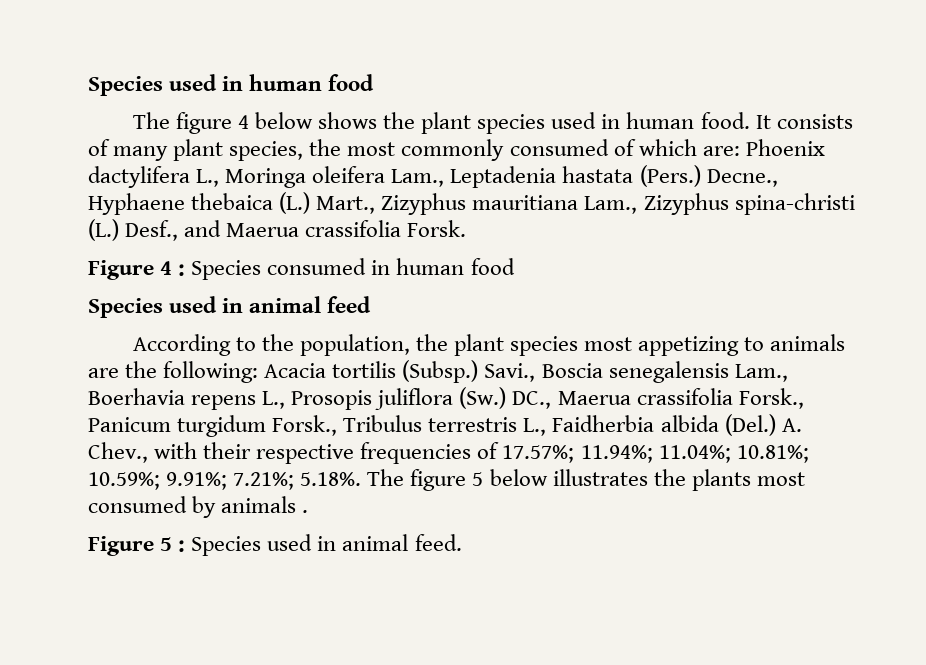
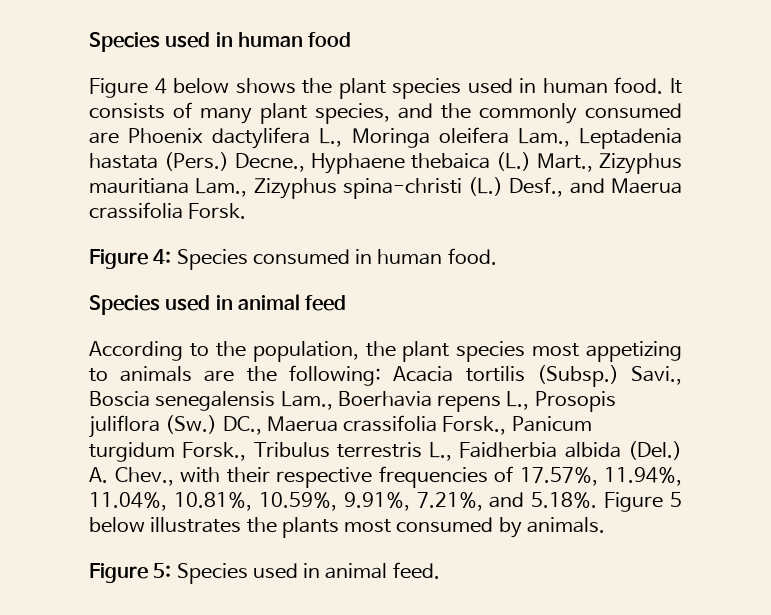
[132,112,232,134] The figure -> [89,78,148,98] Figure
[309,139,740,161] the most commonly consumed of which are: -> [397,103,682,124] [89,132,119,144] and the commonly consumed are
[160,261,186,276] 4 : -> [153,249,172,264] 4:
[470,258,515,275] food -> [447,248,497,265] food.
[502,445,809,463] [88,469,467,491] 17.57%; 11.94%; 11.04%; 10.81%; 10.59%; 9.91%; 7.21%; 5.18%. The figure -> [519,467,682,486] [89,492,664,512] 17.57%, 11.94%, 11.04%, 10.81%, 10.59%, 9.91%, 7.21%, and 5.18%. Figure
[221,496,309,513] [88,536,186,556] animals . // Figure 5 : -> [526,517,605,533] [89,563,172,583] animals. // Figure 5:

